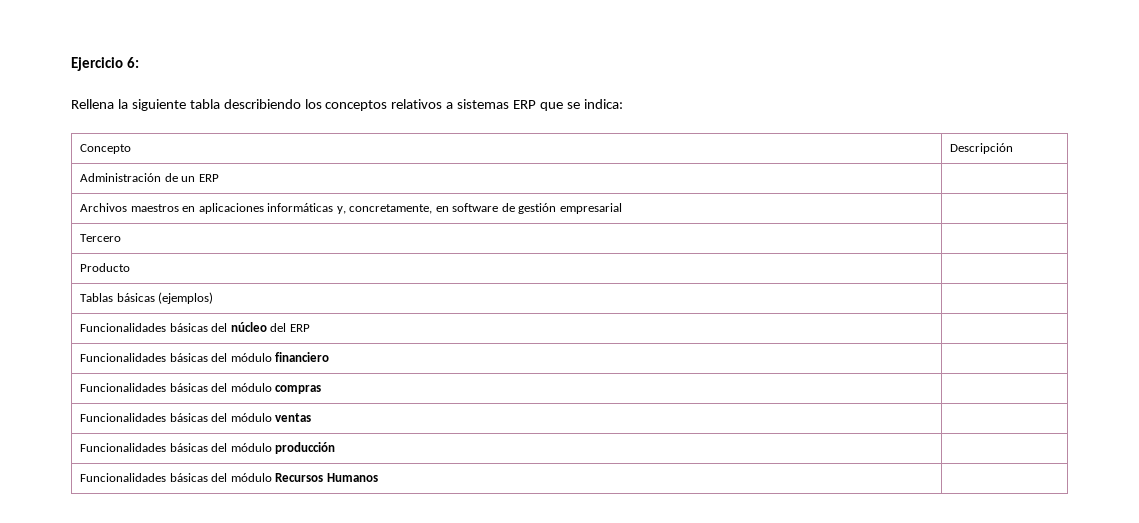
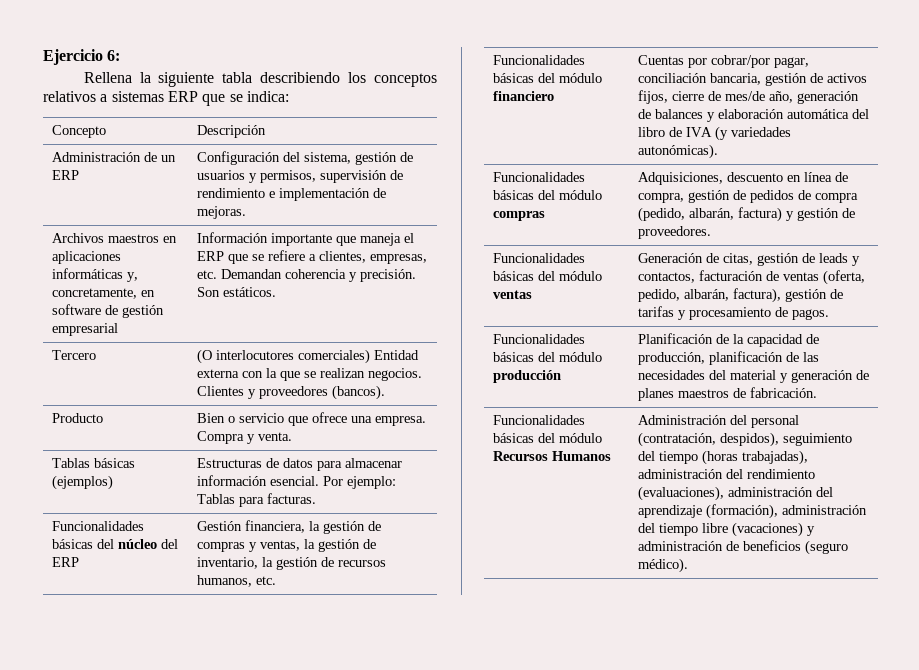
(219, 178) none -> [196,151,413,165] [196,170,403,183] [196,188,386,201] [196,206,246,219] Configuración del sistema, gestión de usuarios y permisos, supervisión de rendimiento e implementación de mejoras.
[80,234,122,242] [80,263,131,272] [80,292,214,304] // Tercero | // Producto | // Tablas básicas (ejemplos) | -> [196,232,414,246] [196,250,427,264] [196,269,416,282] [196,287,276,297] [51,350,96,360] [196,349,419,364] [196,368,422,381] [196,385,385,400] [51,413,103,423] [196,412,426,426] [196,431,292,444] [51,458,135,468] [51,475,113,490] [196,458,402,471] [196,475,396,489] [196,493,316,507] Información importante que maneja el ERP que se refiere a clientes, empresas, etc. Demandan coherencia y precisión. Son estáticos. // Tercero | (O interlocutores comerciales) Entidad externa con la que se realizan negocios. Clientes y proveedores (bancos). // Producto | Bien o servicio que ofrece una empresa. Compra y venta. // Tablas básicas (ejemplos) | Estructuras de datos para almacenar información esencial. Por ejemplo: Tablas para facturas.
(310, 328) none -> [196,520,381,534] [196,539,376,552] [196,557,386,570] [196,575,276,587] Gestión financiera, la gestión de compras y ventas, la gestión de inventario, la gestión de recursos humanos, etc.
(330, 357) none -> [637,55,809,68] [637,73,867,86] [637,90,859,104] [637,109,869,122] [637,126,791,141] [637,144,718,159] Cuentas por cobrar/por pagar, conciliación bancaria, gestión de activos fijos, cierre de mes/de año, generación de balances y elaboración automática del libro de IVA (y variedades autonómicas).
(322, 389) none -> [637,172,848,185] [637,190,858,203] [637,207,855,222] [637,226,711,239] Adquisiciones, descuento en línea de compra, gestión de pedidos de compra (pedido, albarán, factura) y gestión de proveedores.
(312, 417) none -> [637,253,860,266] [637,270,865,285] [637,288,843,303] [637,306,829,320] Generación de citas, gestión de leads y contactos, facturación de ventas (oferta, pedido, albarán, factura), gestión de tarifas y procesamiento de pagos.
(336, 448) none -> [637,333,819,347] [637,351,819,365] [637,370,869,383] [637,387,817,401] Planificación de la capacidad de producción, planificación de las necesidades del material y generación de planes maestros de fabricación.
(378, 477) none -> [637,415,799,428] [637,432,852,447] [637,450,808,465] [637,469,815,479] [637,486,833,501] [637,504,867,519] [637,522,815,537] [637,540,848,555] [637,558,688,573] Administración del personal (contratación, despidos), seguimiento del tiempo (horas trabajadas), administración del rendimiento (evaluaciones), administración del aprendizaje (formación), administración del tiempo libre (vacaciones) y administración de beneficios (seguro médico).

